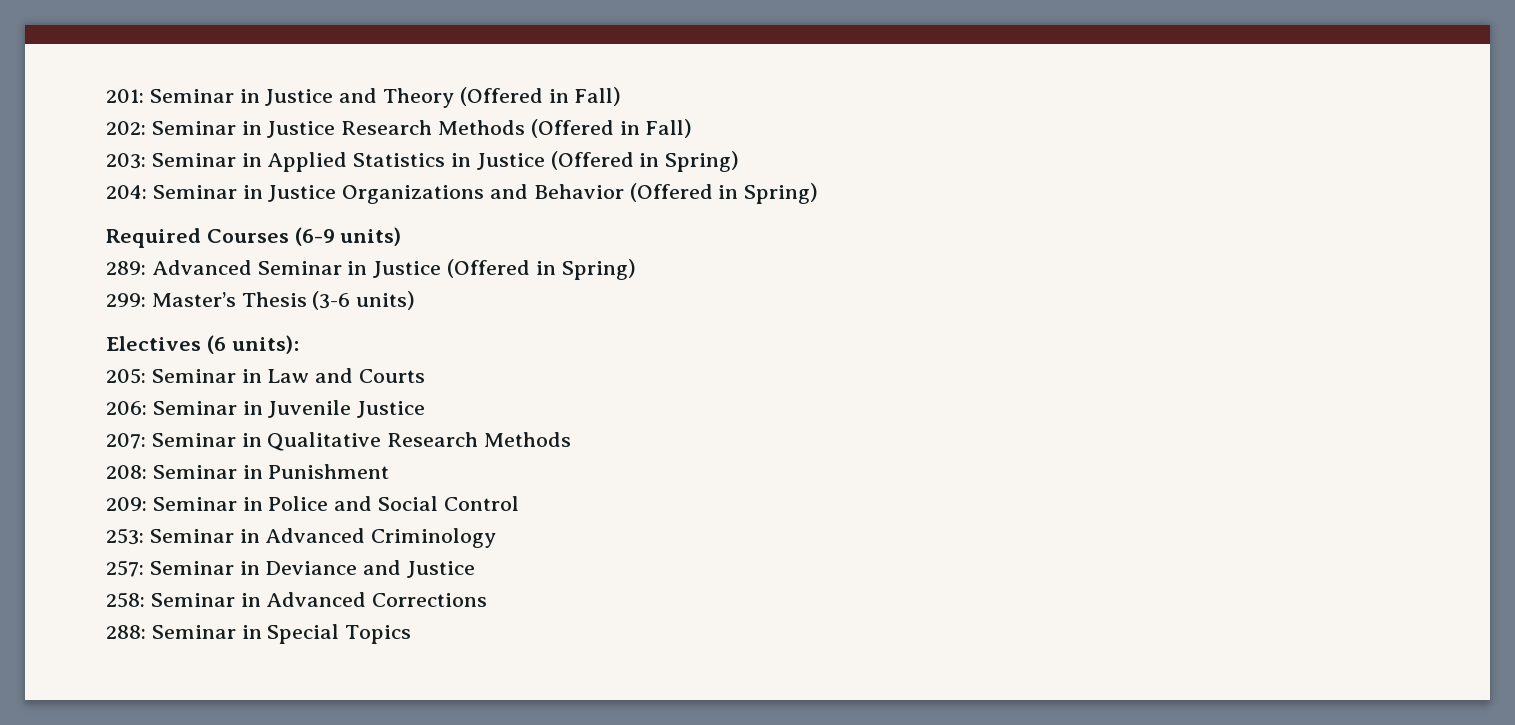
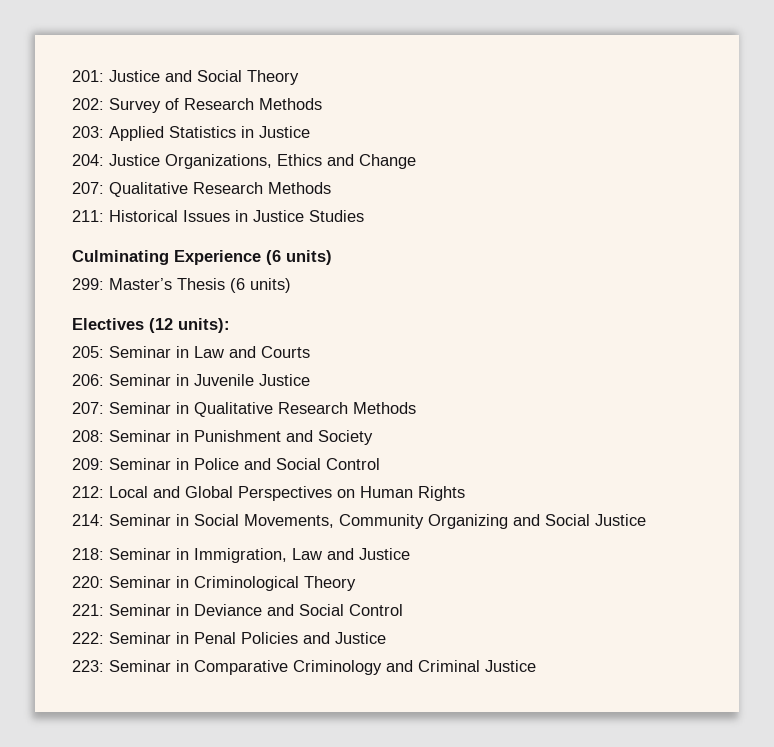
[149,89,260,103] Seminar in -> (104, 76) none
[383,87,622,108] [106,119,693,138] Theory (Offered in Fall) // 202: Seminar in Justice Research Methods (Offered in Fall) -> [197,70,299,85] [72,98,322,113] Social Theory // 202: Survey of Research Methods
[151,153,262,167] Seminar in -> (104, 132) none
[550,151,740,172] [106,183,819,204] [106,227,402,248] [106,259,636,280] (Offered in Spring) // 204: Seminar in Justice Organizations and Behavior (Offered in Spring) // Required Courses (6-9 units) // 289: Advanced Seminar in Justice (Offered in Spring) -> [72,154,416,169] [72,182,331,197] [72,210,364,222] [72,250,332,265] // 204: Justice Organizations, Ethics and Change // 207: Qualitative Research Methods // 211: Historical Issues in Justice Studies // Culminating Experience (6 units)
[312,291,351,310] (3-6 -> [230,278,245,293] (6
[206,335,226,354] (6 -> [149,318,173,333] (12
(390, 471) none -> [286,430,373,445] and Society
[106,528,497,548] [106,560,476,578] [106,592,488,608] [106,624,412,644] 253: Seminar in Advanced Criminology // 257: Seminar in Deviance and Justice // 258: Seminar in Advanced Corrections // 288: Seminar in Special Topics -> [72,486,465,501] [72,514,646,529] [72,548,410,563] [72,576,356,591] [72,604,403,616] [72,632,386,644] [72,660,536,675] 212: Local and Global Perspectives on Human Rights // 214: Seminar in Social Movements, Community Organizing and Social Justice // 218: Seminar in Immigration, Law and Justice // 220: Seminar in Criminological Theory // 221: Seminar in Deviance and Social Control // 222: Seminar in Penal Policies and Justice // 223: Seminar in Comparative Criminology and Criminal Justice

